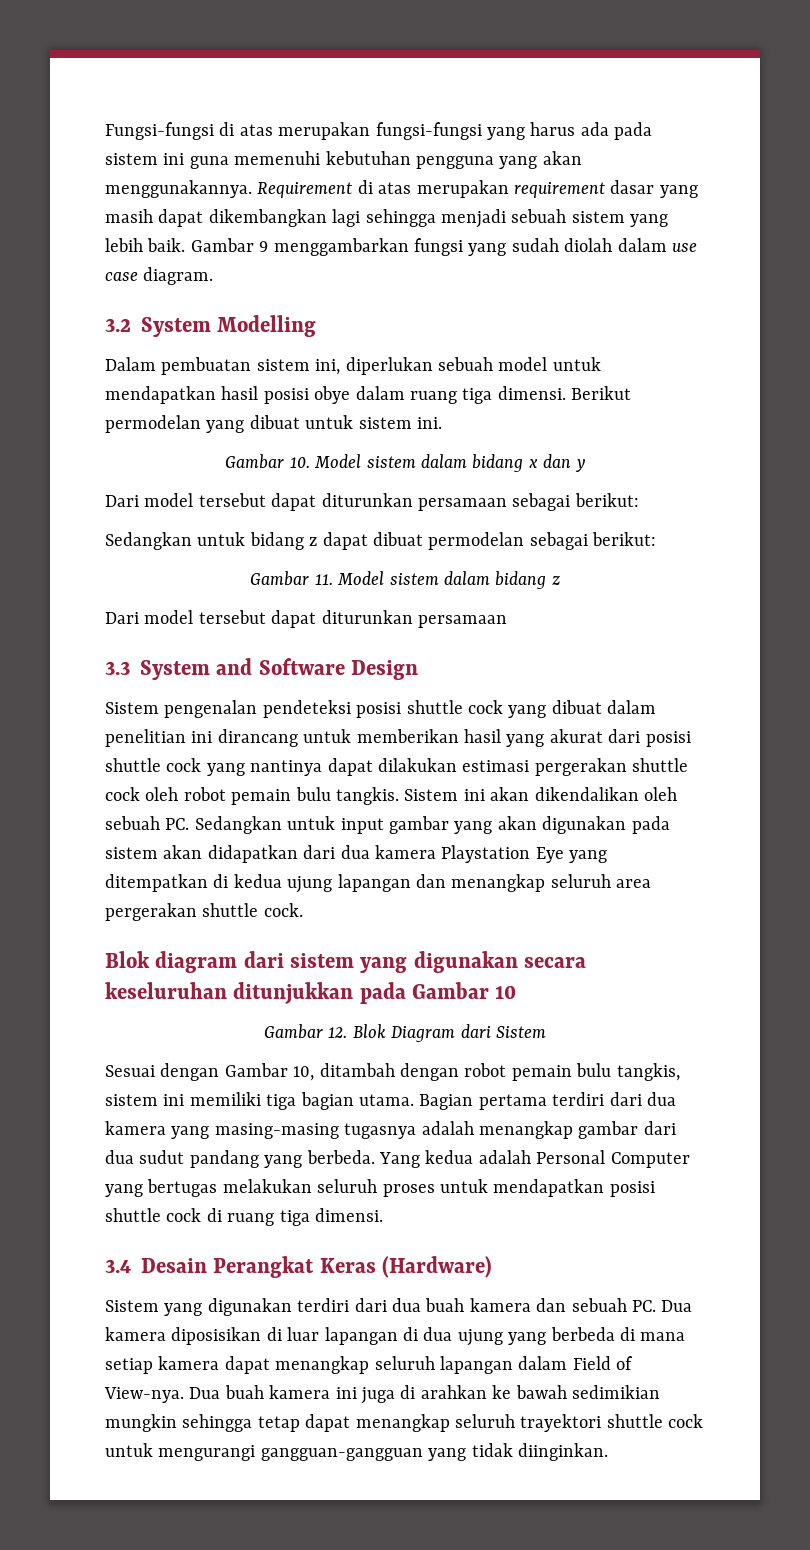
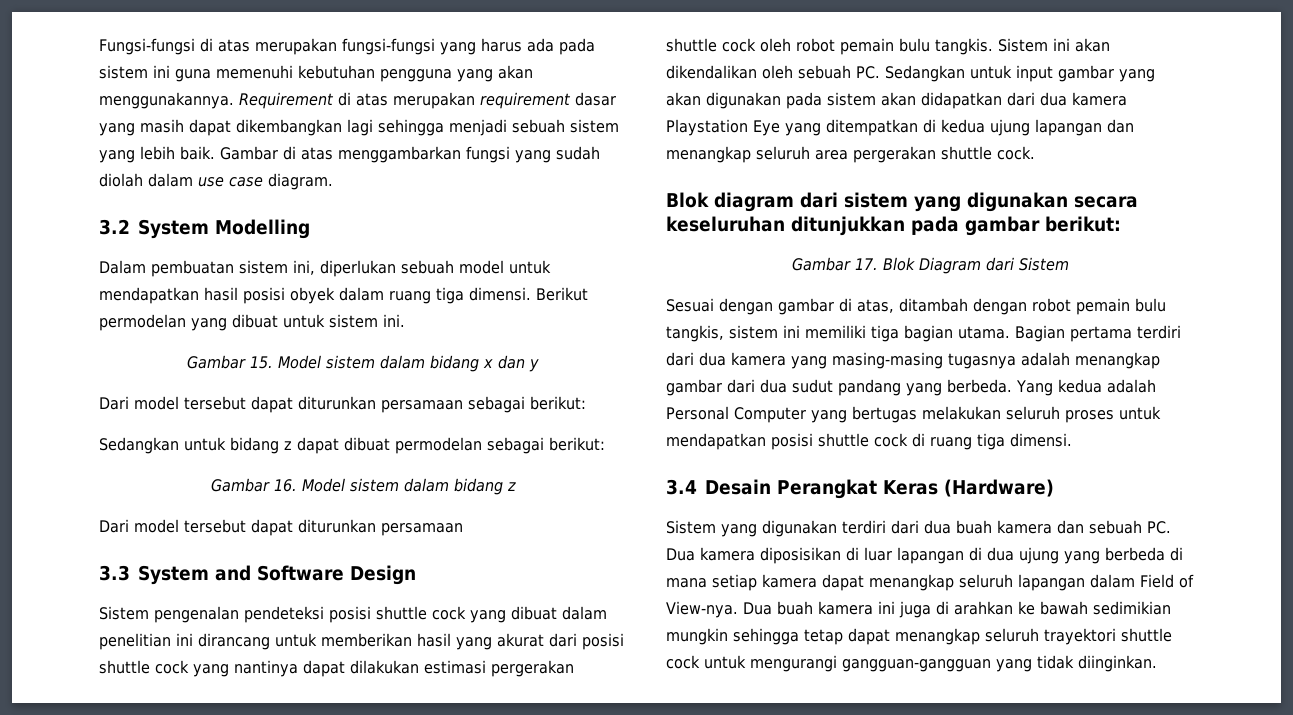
[259,241,269,252] 9 -> [283,146,333,160] di atas
[314,386,351,404] obye -> [290,287,335,304] obyek
[289,457,310,468] 10. -> [250,356,273,369] 15.
[314,574,333,585] 11. -> [273,479,297,492] 16.
[412,982,517,999] [264,1024,348,1039] Gambar 10 // Gambar 12. -> [965,216,1121,236] [791,257,878,271] gambar berikut: // Gambar 17.
[224,1063,315,1081] Gambar 10, -> [778,298,894,315] gambar di atas,

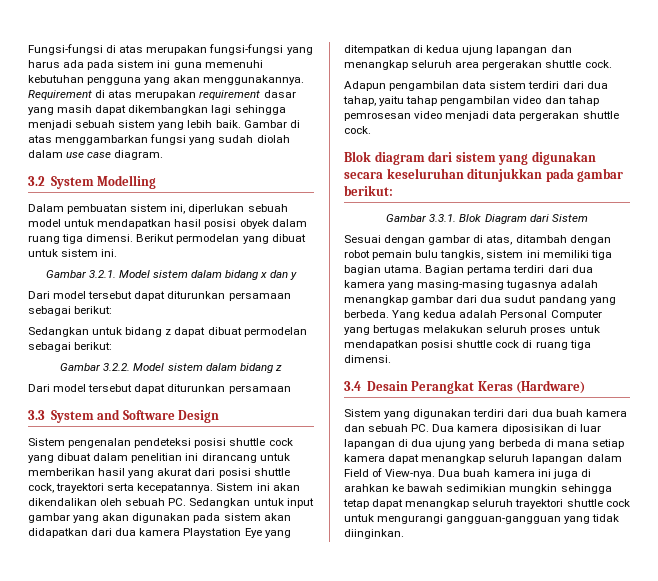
[250,356,273,369] 15. -> [88,270,116,278] 3.2.1.
[273,479,297,492] 16. -> [103,363,131,371] 3.2.2.
[155,660,574,677] [666,38,993,55] cock yang nantinya dapat dilakukan estimasi pergerakan shuttle cock oleh robot pemain bulu tangkis. -> [28,483,214,493] cock, trayektori serta kecepatannya.
(1035, 153) none -> [344,81,608,91] [343,96,599,106] [344,111,619,121] [344,126,371,134] // Adapun pengambilan data sistem terdiri dari dua tahap, yaitu tahap pengambilan video dan tahap pemrosesan video menjadi data pergerakan shuttle cock.
[854,258,878,270] 17. -> [429,214,457,222] 3.3.1.

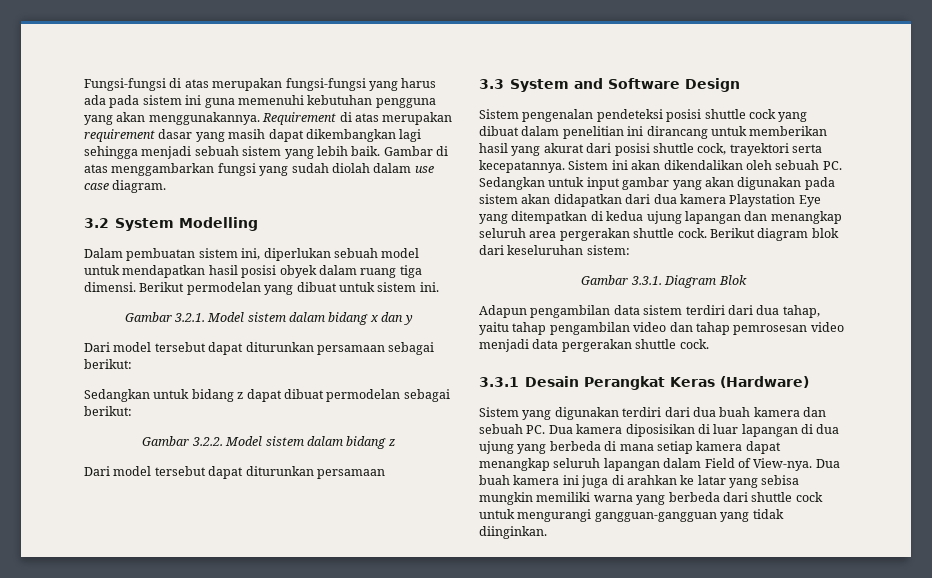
(612, 64) none -> [709,228,839,241] [479,245,630,255] [581,275,747,288] Berikut diagram blok dari keseluruhan sistem: // Gambar 3.3.1. Diagram Blok
[344,151,596,165] [344,168,624,182] [344,185,393,196] [386,214,588,224] [344,235,611,245] [344,250,612,260] [344,265,593,275] [344,280,599,290] [344,295,616,305] [344,310,602,320] [344,325,600,335] [344,340,591,350] [344,355,391,363] [344,381,361,391] Blok diagram dari sistem yang digunakan secara keseluruhan ditunjukkan pada gambar berikut: // Gambar 3.3.1. Blok Diagram dari Sistem // Sesuai dengan gambar di atas, ditambah dengan robot pemain bulu tangkis, sistem ini memiliki tiga bagian utama. Bagian pertama terdiri dari dua kamera yang masing-masing tugasnya adalah menangkap gambar dari dua sudut pandang yang berbeda. Yang kedua adalah Personal Computer yang bertugas melakukan seluruh proses untuk mendapatkan posisi shuttle cock di ruang tiga dimensi. // 3.4 -> [479,377,519,387] 3.3.1
[407,484,612,494] [343,499,564,509] bawah sedimikian mungkin sehingga tetap dapat menangkap seluruh trayektori -> [697,475,800,488] [479,492,748,505] latar yang sebisa mungkin memiliki warna yang berbeda dari

